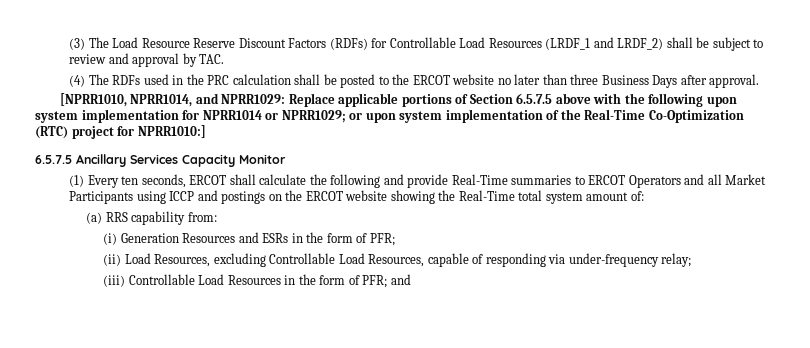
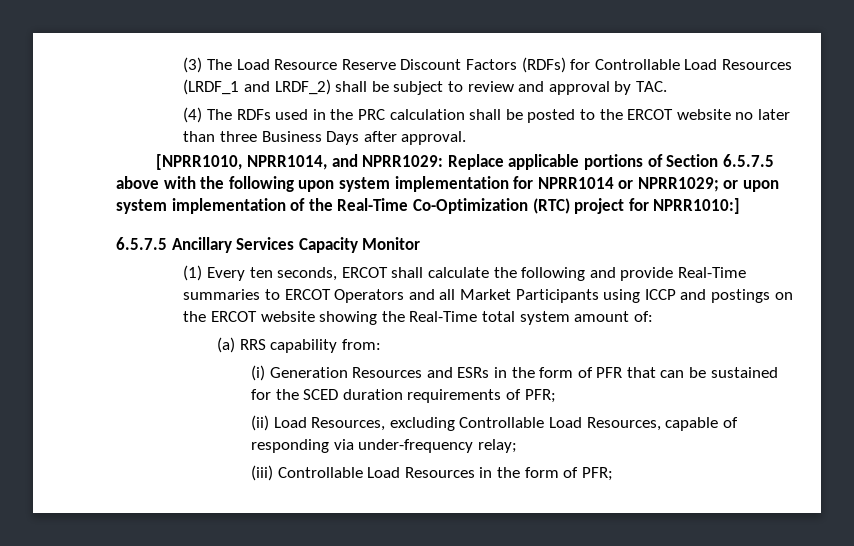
(368, 238) none -> [596,367,778,378] [250,389,521,403] PFR that can be sustained for the SCED duration requirements of
[390,274,411,285] and -> (613, 474) none

